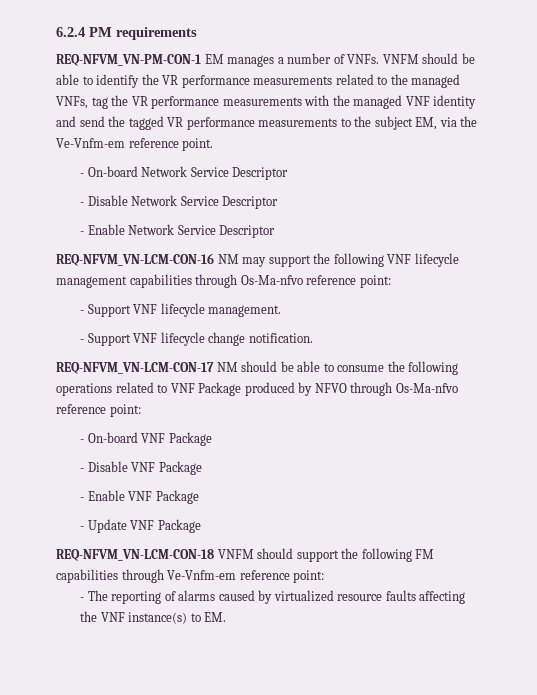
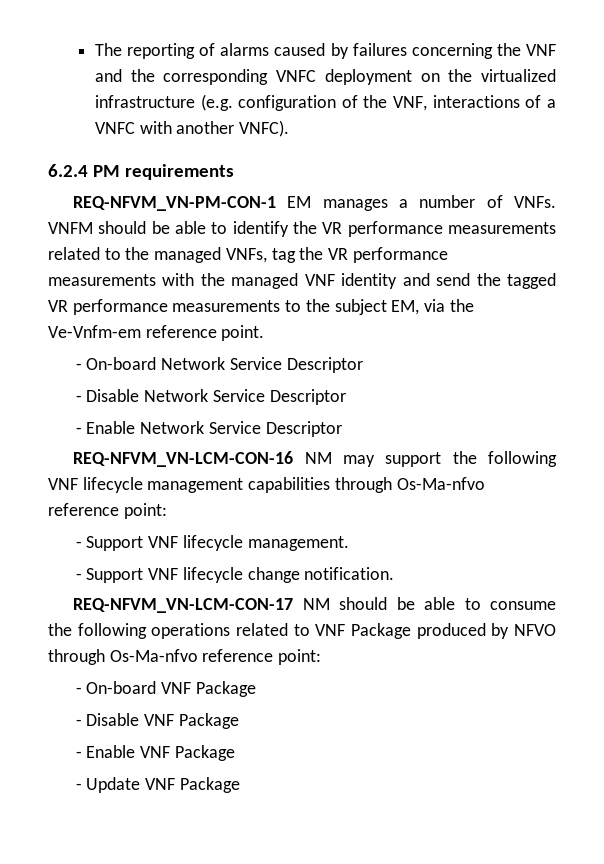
(56, 32) none -> [94,43,556,59] [94,69,556,85] [94,94,556,111] [94,120,290,137] The reporting of alarms caused by failures concerning the VNF and the corresponding VNFC deployment on the virtualized infrastructure (e.g. configuration of the VNF, interactions of a VNFC with another VNFC). //
[56,548,435,562] [56,569,325,583] [80,590,466,604] [80,611,227,624] // REQ-NFVM_VN-LCM-CON-18 VNFM should support the following FM capabilities through Ve-Vnfm-em reference point: // - The reporting of alarms caused by virtualized resource faults affecting the VNF instance(s) to EM. -> (240, 785) none

